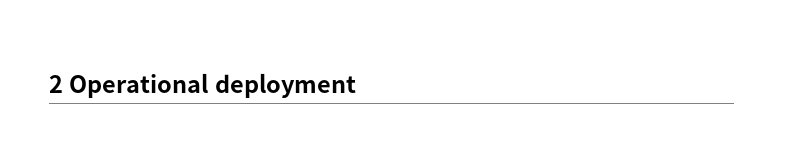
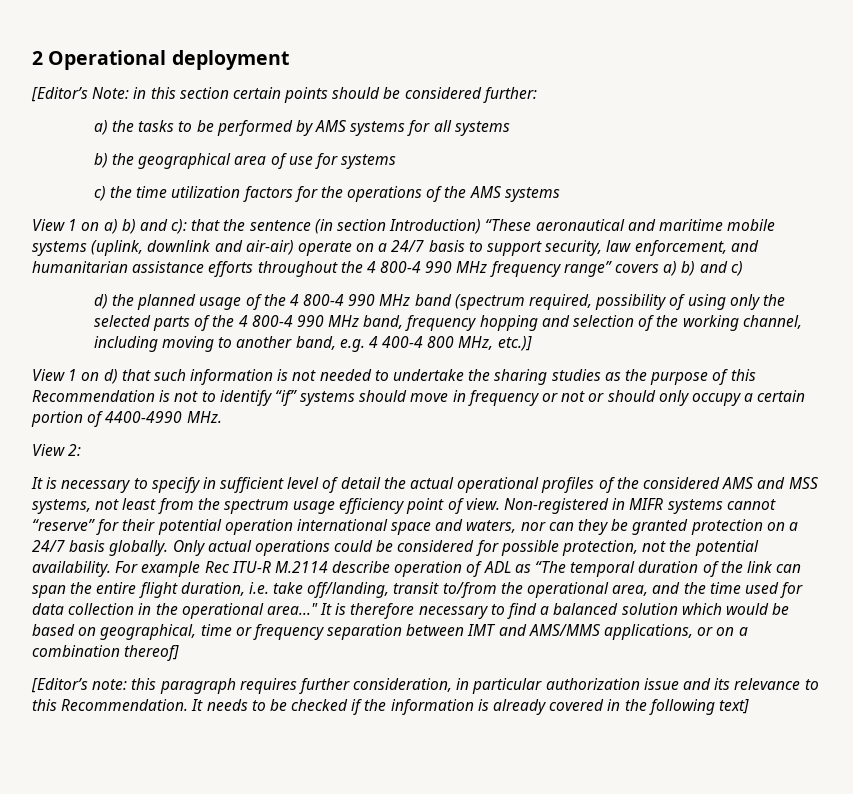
(356, 85) none -> [31,87,537,103] [93,120,510,136] [93,153,397,169] [93,186,560,202] [32,219,776,234] [32,240,759,256] [32,261,743,277] [93,294,785,310] [93,315,802,331] [93,336,532,352] [32,369,756,385] [32,390,806,406] [31,411,222,427] [32,444,82,456] [31,477,819,493] [32,498,776,514] [32,519,798,535] [32,540,759,556] [32,561,802,577] [32,582,804,598] [32,603,790,619] [32,624,748,640] [32,645,180,661] [31,678,819,694] [32,699,749,715] // [Editor’s Note: in this section certain points should be considered further: // a) the tasks to be performed by AMS systems for all systems // b) the geographical area of use for systems // c) the time utilization factors for the operations of the AMS systems // View 1 on a) b) and c): that the sentence (in section Introduction) “These aeronautical and maritime mobile systems (uplink, downlink and air-air) operate on a 24/7 basis to support security, law enforcement, and humanitarian assistance efforts throughout the 4 800-4 990 MHz frequency range” covers a) b) and c) // d) the planned usage of the 4 800-4 990 MHz band (spectrum required, possibility of using only the selected parts of the 4 800-4 990 MHz band, frequency hopping and selection of the working channel, including moving to another band, e.g. 4 400-4 800 MHz, etc.)] // View 1 on d) that such information is not needed to undertake the sharing studies as the purpose of this Recommendation is not to identify “if” systems should move in frequency or not or should only occupy a certain portion of 4400-4990 MHz. // View 2: // It is necessary to specify in sufficient level of detail the actual operational profiles of the considered AMS and MSS systems, not least from the spectrum usage efficiency point of view. Non-registered in MIFR systems cannot “reserve” for their potential operation international space and waters, nor can they be granted protection on a 24/7 basis globally. Only actual operations could be considered for possible protection, not the potential availability. For example Rec ITU-R M.2114 describe operation of ADL as “The temporal duration of the link can span the entire flight duration, i.e. take off/landing, transit to/from the operational area, and the time used for data collection in the operational area..." It is therefore necessary to find a balanced solution which would be based on geographical, time or frequency separation between IMT and AMS/MMS applications, or on a combination thereof] // [Editor’s note: this paragraph requires further consideration, in particular authorization issue and its relevance to this Recommendation. It needs to be checked if the information is already covered in the following text]

